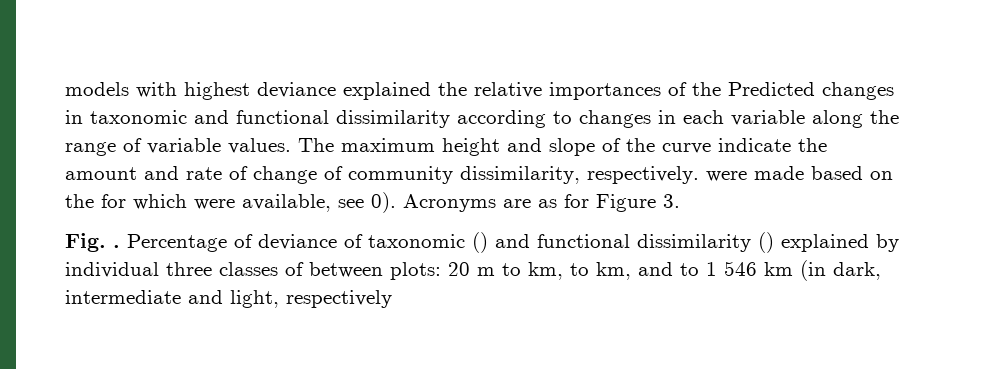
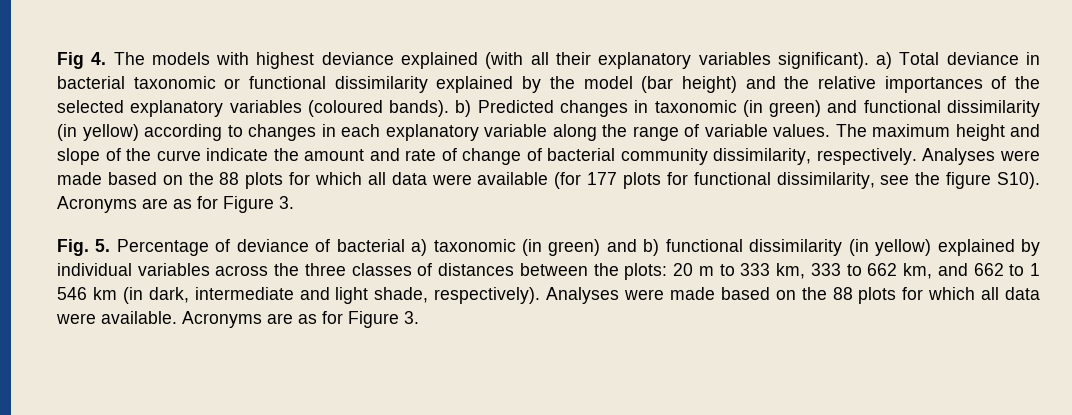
(65, 89) none -> [57,52,145,69] Fig 4. The
(431, 91) none -> [485,52,1040,69] [57,76,776,93] (with all their explanatory variables significant). a) Total deviance in bacterial taxonomic or functional dissimilarity explained by the model (bar height) and
(721, 89) none -> [57,100,472,117] selected explanatory variables (coloured bands). b)
[194,110,450,128] and functional dissimilarity -> [742,100,1041,117] [57,124,139,141] (in green) and functional dissimilarity (in yellow)
(724, 117) none -> [385,124,479,141] explanatory
(343, 173) none -> [547,148,616,161] bacterial
[706,166,893,182] [65,192,396,213] were made based on the for which were available, see 0). -> [922,148,1040,165] [57,172,1041,189] Analyses were made based on the 88 plots for which all data were available (for 177 plots for functional dissimilarity, see the figure S10).
[113,245,120,248] . -> [95,239,111,252] 5.
[368,232,899,253] [65,262,589,280] taxonomic () and functional dissimilarity () explained by individual three classes of between plots: 20 m to km, to -> [336,239,1041,256] [57,263,898,280] bacterial a) taxonomic (in green) and b) functional dissimilarity (in yellow) explained by individual variables across the three classes of distances between the plots: 20 m to 333 km, 333 to 662
(673, 269) none -> [973,263,1004,276] 662
[230,290,392,308] light, respectively -> [335,287,1040,304] [56,311,419,328] light shade, respectively). Analyses were made based on the 88 plots for which all data were available. Acronyms are as for Figure 3.

